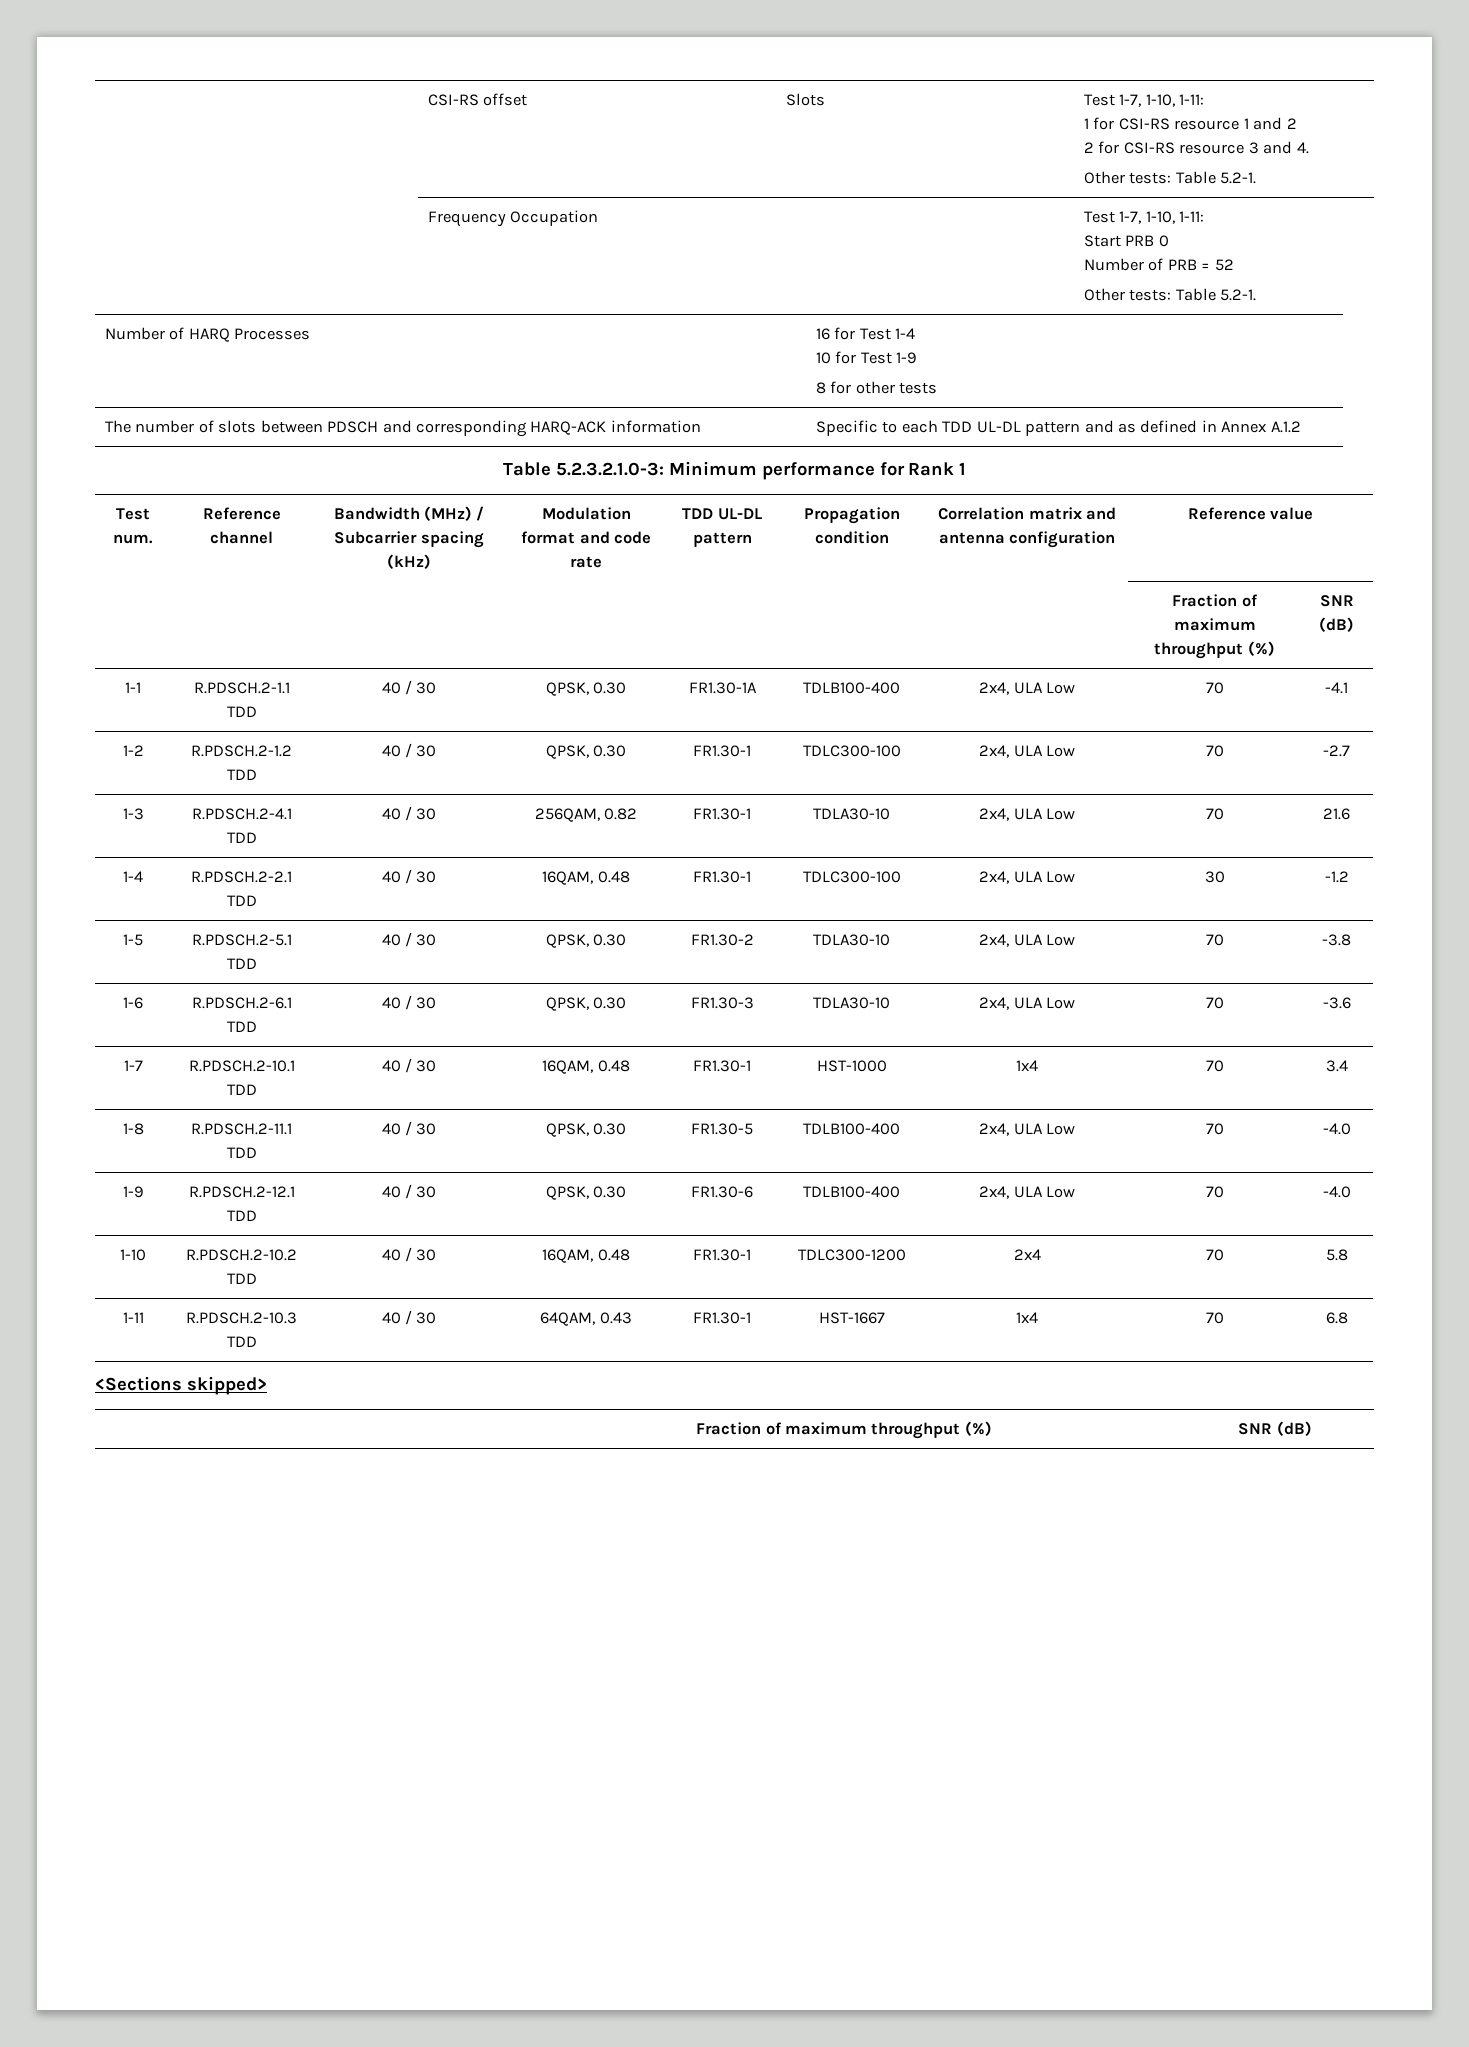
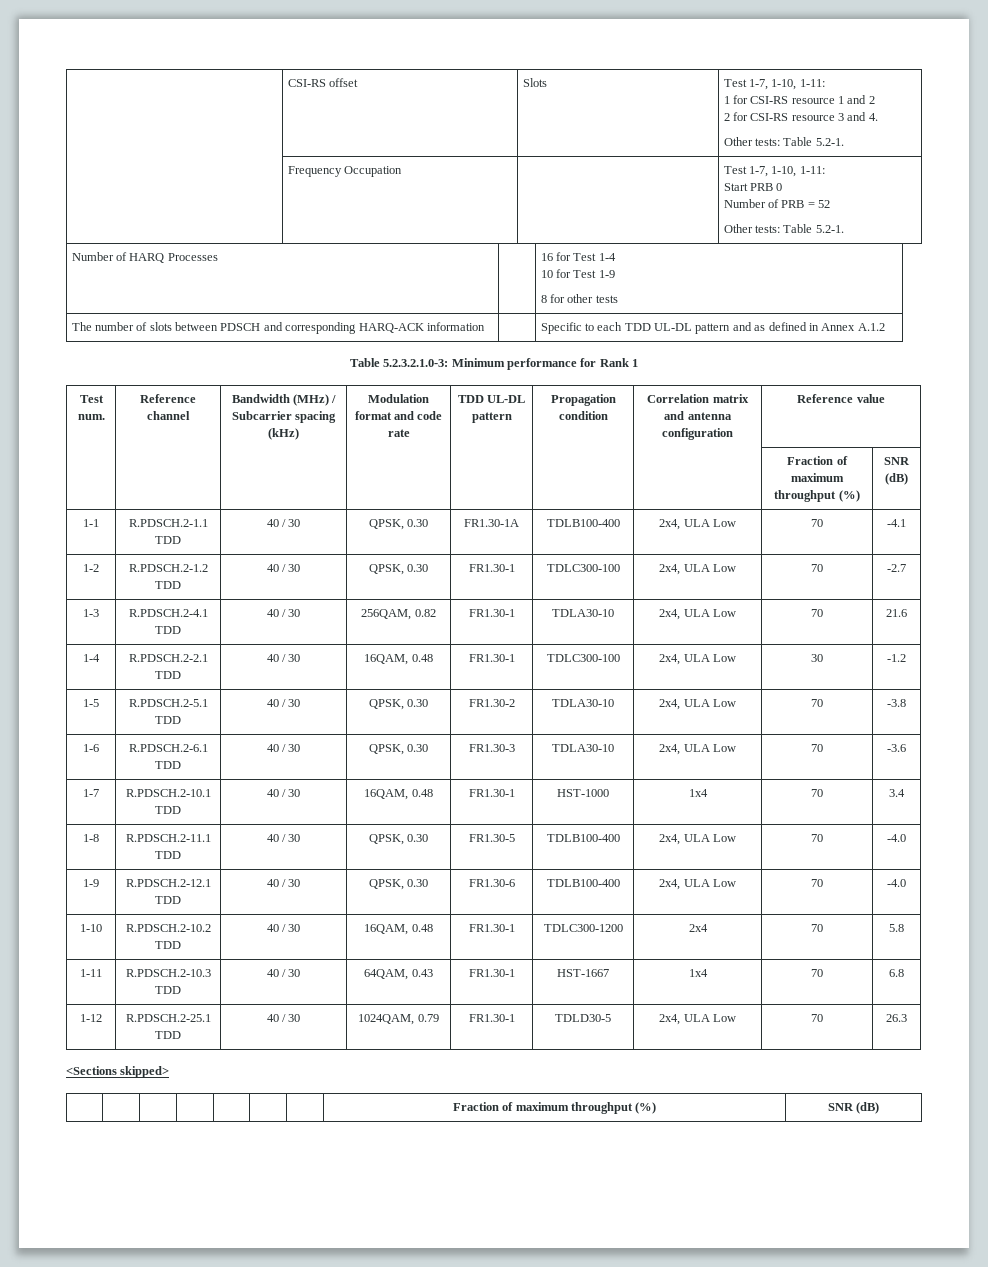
(1348, 1318) none -> [80,1014,102,1022] [125,1014,211,1022] [155,1031,181,1039] [266,1014,301,1022] [358,1014,439,1025] [468,1014,515,1022] [555,1014,611,1022] [659,1014,736,1025] [811,1014,823,1022] [886,1014,907,1022] // 1-12 | R.PDSCH.2-25.1 TDD | 40 / 30 | 1024QAM, 0.79 | FR1.30-1 | TDLD30-5 | 2x4, ULA Low | 70 | 26.3

